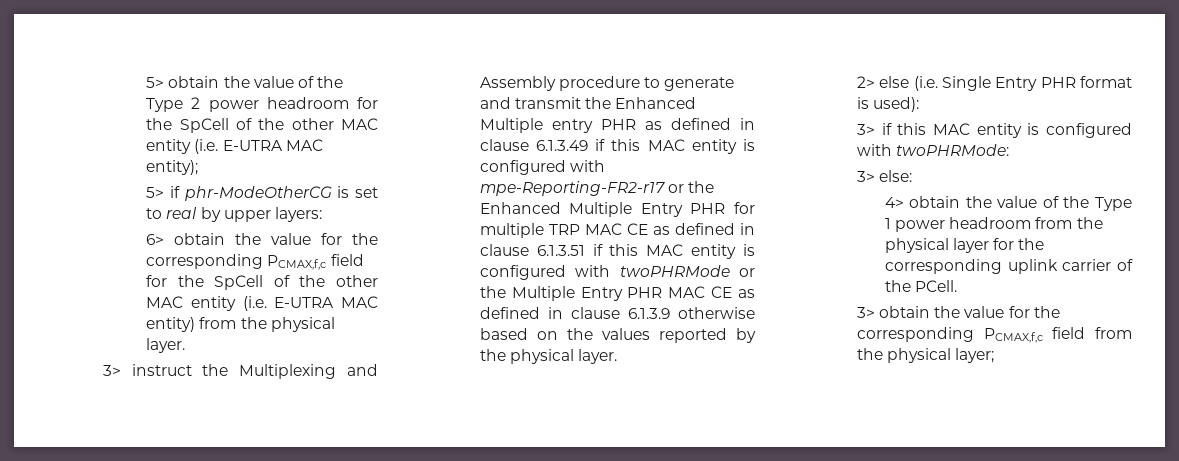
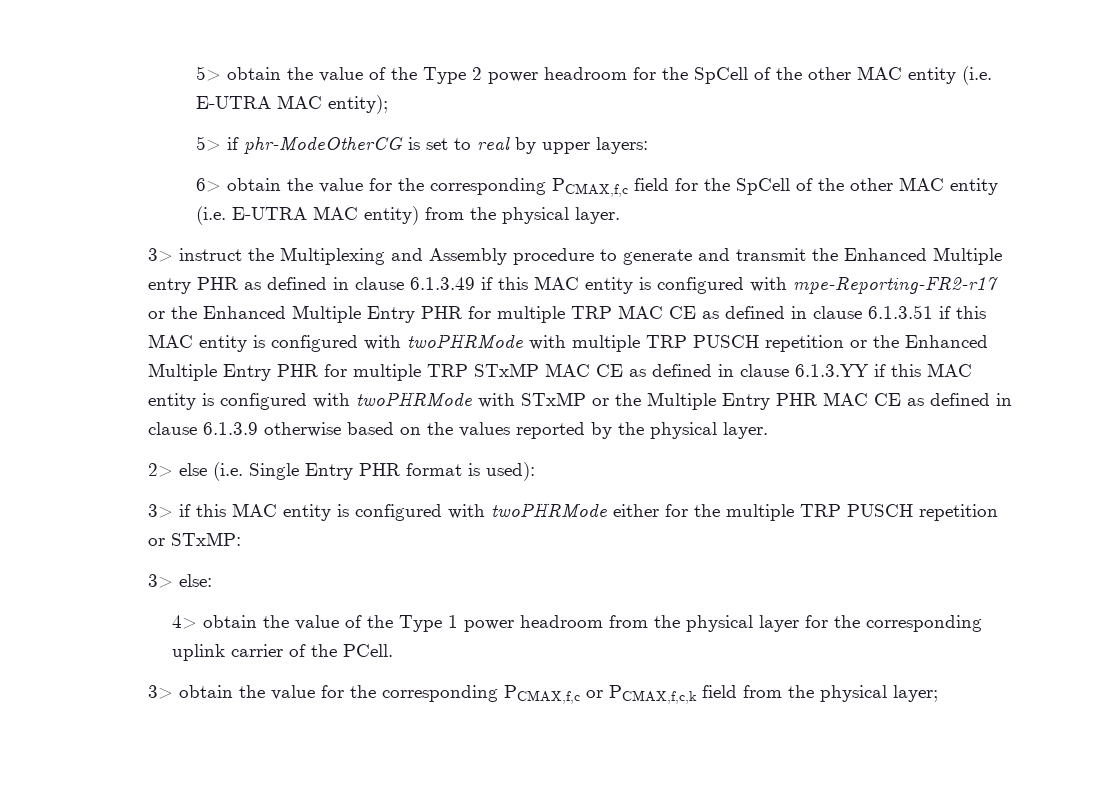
(730, 271) none -> [529,335,989,352] [148,363,973,381] [148,392,587,410] with multiple TRP PUSCH repetition or the Enhanced Multiple Entry PHR for multiple TRP STxMP MAC CE as defined in clause 6.1.3.YY if this MAC entity is configured with twoPHRMode with STxMP
[896,144,1010,156] twoPHRMode: -> [491,503,999,521] [148,532,242,546] twoPHRMode either for the multiple TRP PUSCH repetition or STxMP:
(1043, 335) none -> [586,685,698,704] or PCMAX,f,c,k

